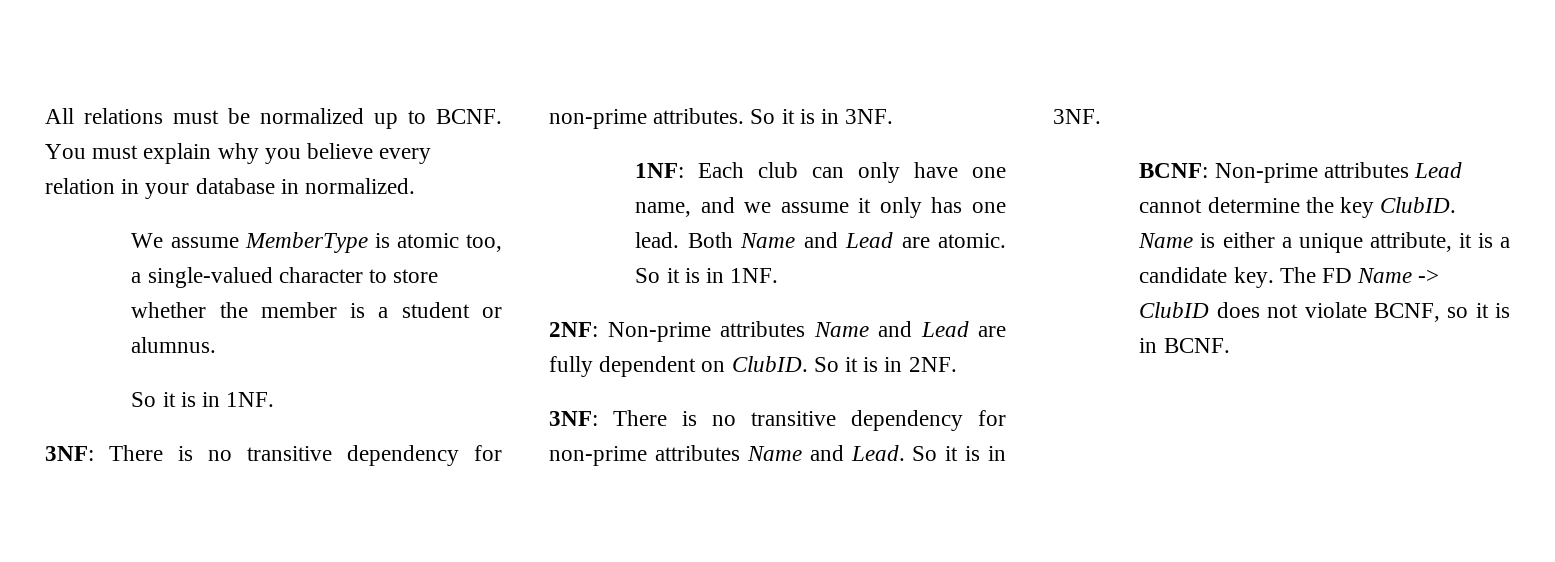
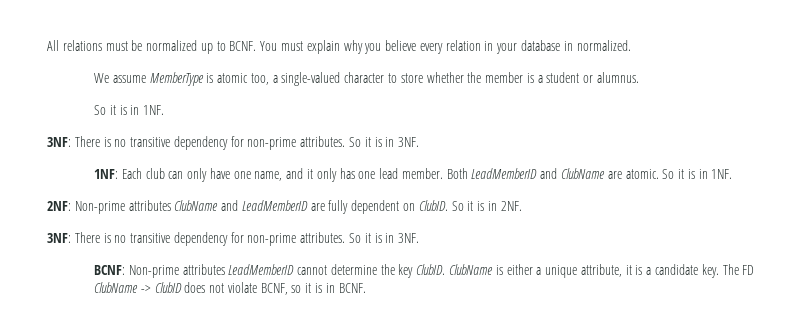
[744,202,849,213] we assume -> (304, 173) none
[635,232,894,248] lead. Both Name and Lead -> [379,168,605,179] lead member. Both LeadMemberID and ClubName
[813,321,969,337] Name and Lead -> [174,200,308,211] ClubName and LeadMemberID
[654,445,905,461] attributes Name and Lead. -> [300,232,346,243] attributes.
[1414,162,1463,178] Lead -> [228,264,295,275] LeadMemberID
[1138,233,1194,248] Name -> [448,264,493,275] ClubName
[1357,268,1413,283] Name -> [93,282,138,293] ClubName

